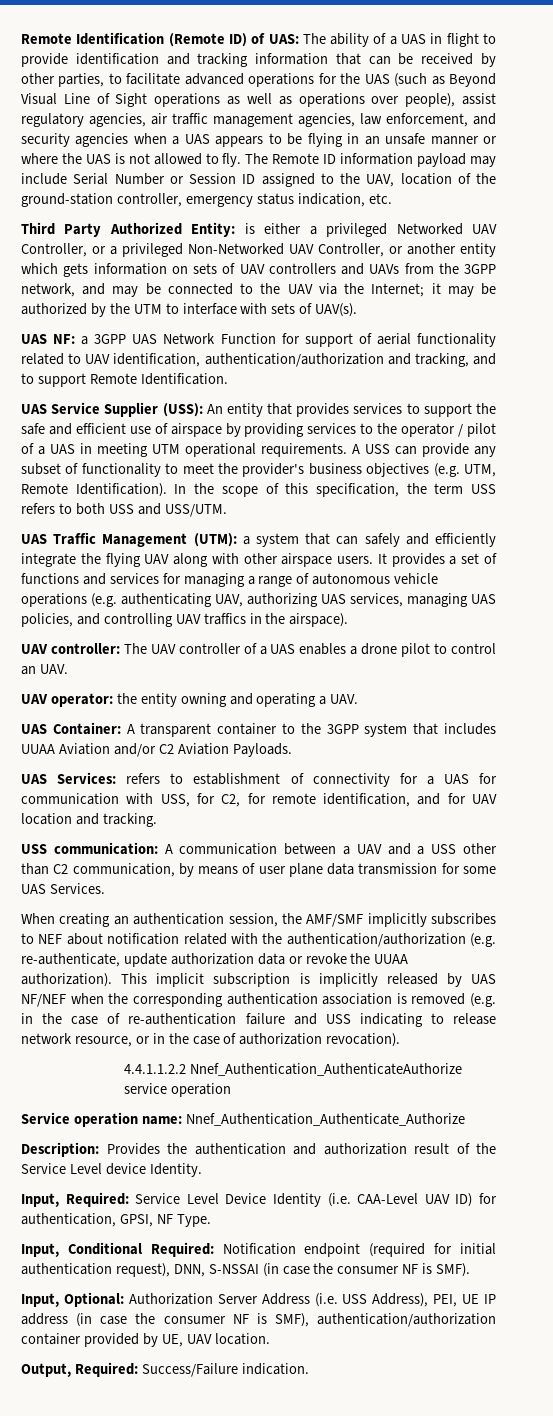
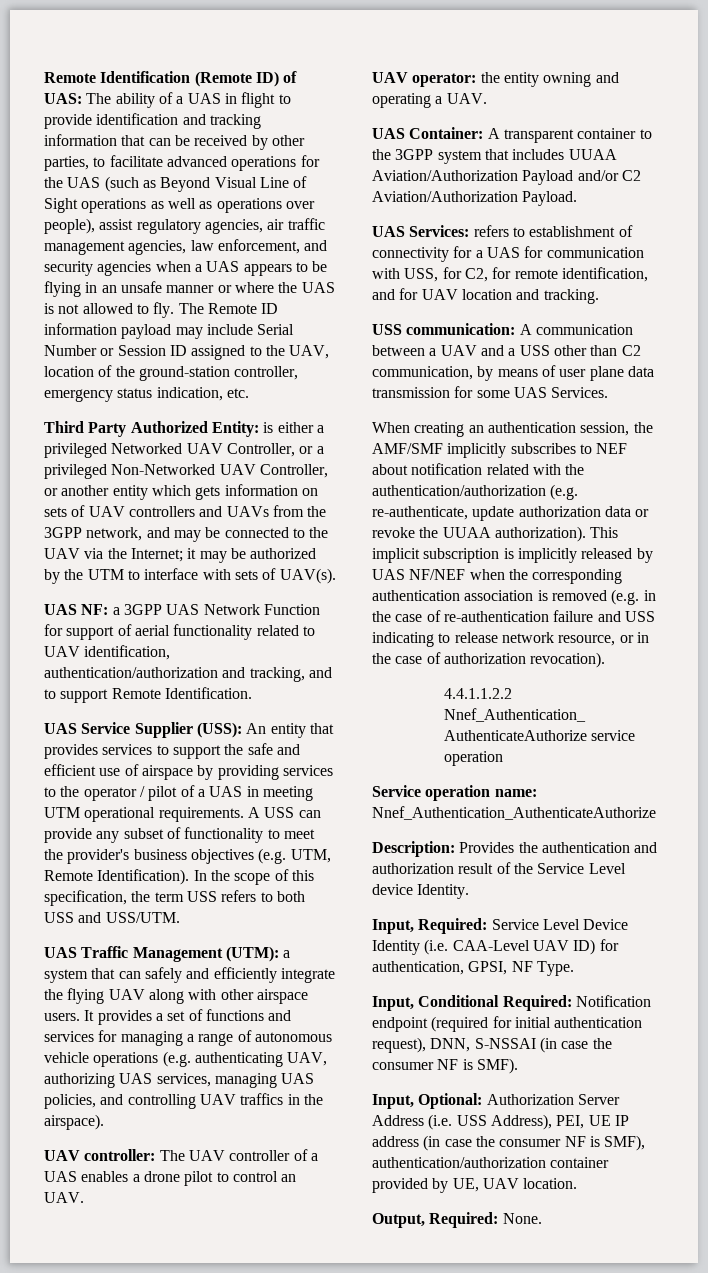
[58,743,292,757] Aviation and/or C2 Aviation Payloads. -> [372,170,641,185] [372,191,578,206] Aviation/Authorization Payload and/or C2 Aviation/Authorization Payload.
[185,1113,465,1126] Nnef_Authentication_Authenticate_Authorize -> [372,806,656,820] Nnef_Authentication_AuthenticateAuthorize
[141,1363,309,1377] Success/Failure indication. -> [502,1213,542,1224] None.

